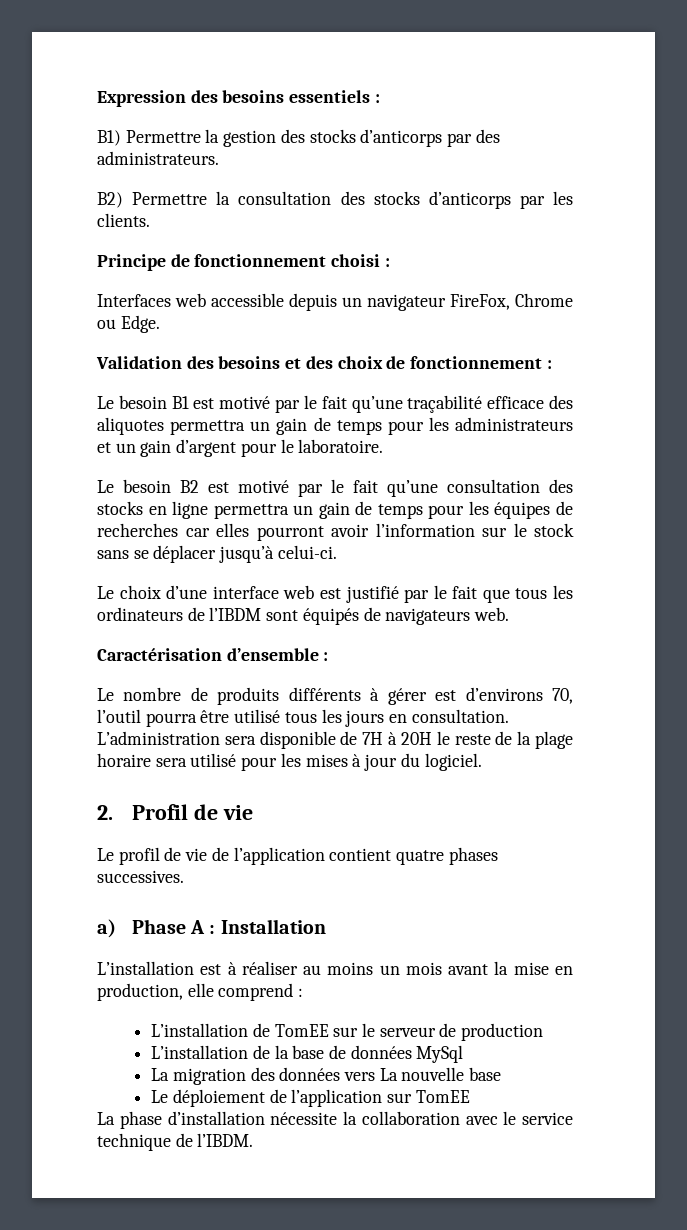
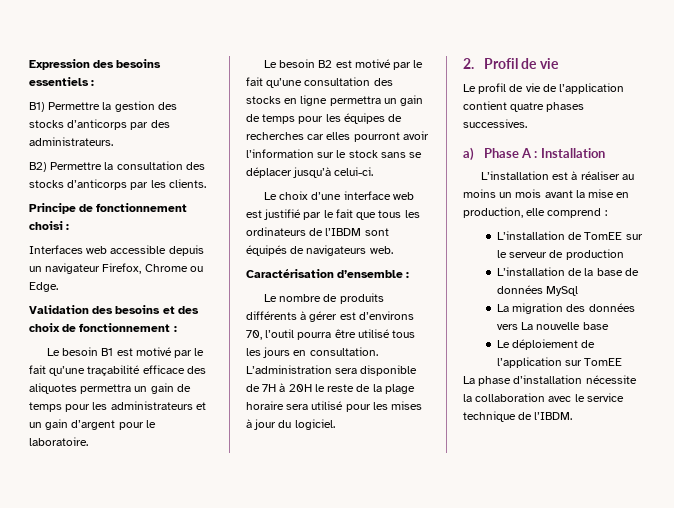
[450,294,510,310] FireFox, -> [102,263,142,274] Firefox,

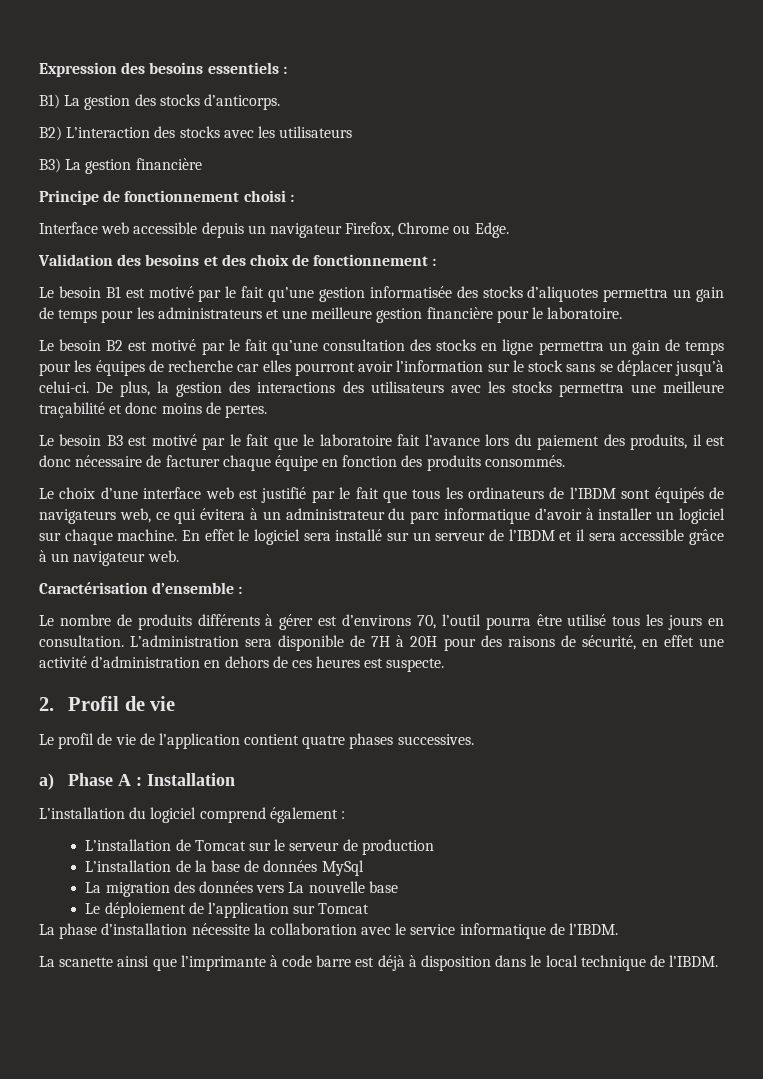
[48,102,112,110] Permettre la -> [64,95,81,106] La
[67,119,170,130] [29,137,113,146] [29,161,205,172] [29,179,206,190] d’anticorps par des administrateurs. // B2) Permettre la consultation des stocks d’anticorps par les clients. -> [203,94,280,110] [39,126,353,141] [39,158,202,174] d’anticorps. // B2) L’interaction des stocks avec les utilisateurs // B3) La gestion financière
[29,245,83,254] Interfaces -> [39,222,98,234] Interface
[87,365,206,376] [29,383,77,394] traçabilité efficace des aliquotes -> [318,286,599,302] gestion informatisée des stocks d’aliquotes
[29,419,116,430] un gain d’argent -> [282,307,493,323] une meilleure gestion financière
[246,132,304,140] recherches -> [168,360,233,372] recherche
(374, 171) none -> [96,381,724,397] [39,402,267,418] [39,434,726,450] [39,455,565,471] De plus, la gestion des interactions des utilisateurs avec les stocks permettra une meilleure traçabilité et donc moins de pertes. // Le besoin B3 est motivé par le fait que le laboratoire fait l’avance lors du paiement des produits, il est donc nécessaire de facturer chaque équipe en fonction des produits consommés.
(367, 250) none -> [119,508,725,524] [39,529,724,545] [39,550,146,566] web, ce qui évitera à un administrateur du parc informatique d’avoir à installer un logiciel sur chaque machine. En effet le logiciel sera installé sur un serveur de l’IBDM et il sera accessible grâce à un navigateur
[314,384,415,394] [246,401,423,412] [246,419,335,430] le reste de la plage horaire sera utilisé pour les mises à jour du logiciel. -> [443,635,725,651] [39,656,445,672] pour des raisons de sécurité, en effet une activité d’administration en dehors de ces heures est suspecte.
[552,171,634,180] [463,189,630,198] [463,207,602,218] est à réaliser au moins un mois avant la mise en production, elle comprend -> [129,807,338,823] du logiciel comprend également
[584,232,623,240] TomEE -> [194,840,246,851] Tomcat
[584,358,623,366] TomEE -> [318,903,370,914] Tomcat
(624, 397) none -> [459,923,619,939] [39,955,578,971] informatique de l’IBDM. // La scanette ainsi que l’imprimante à code barre est déjà à disposition dans le local

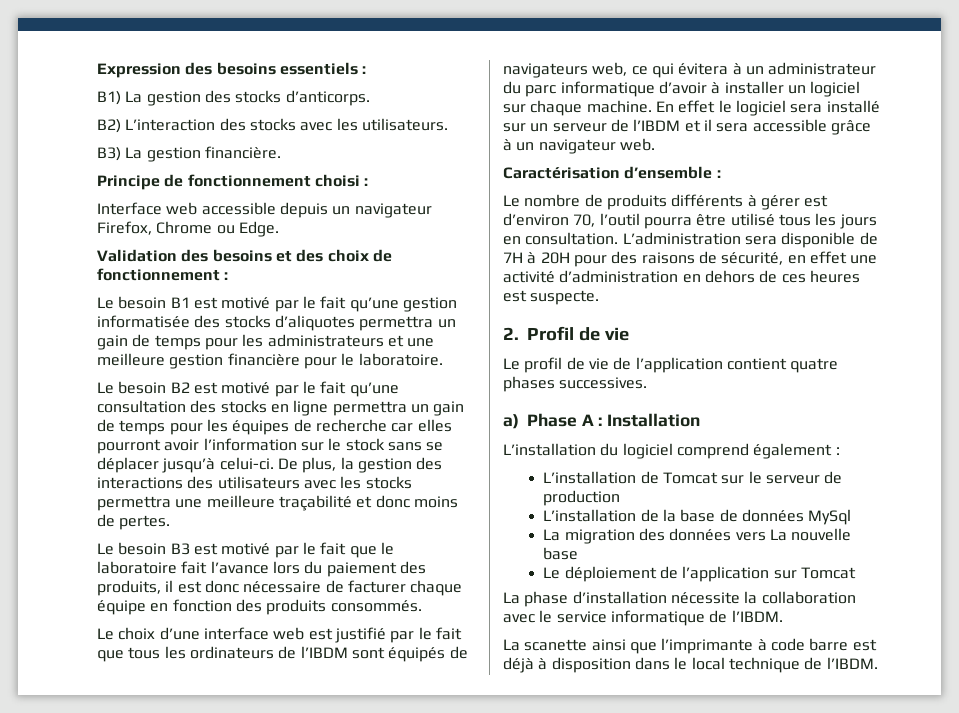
[279,126,353,138] utilisateurs -> [361,118,448,131] utilisateurs.
[135,158,202,170] financière -> [204,146,281,159] financière.
[342,614,412,626] d’environs -> [503,213,569,226] d’environ

